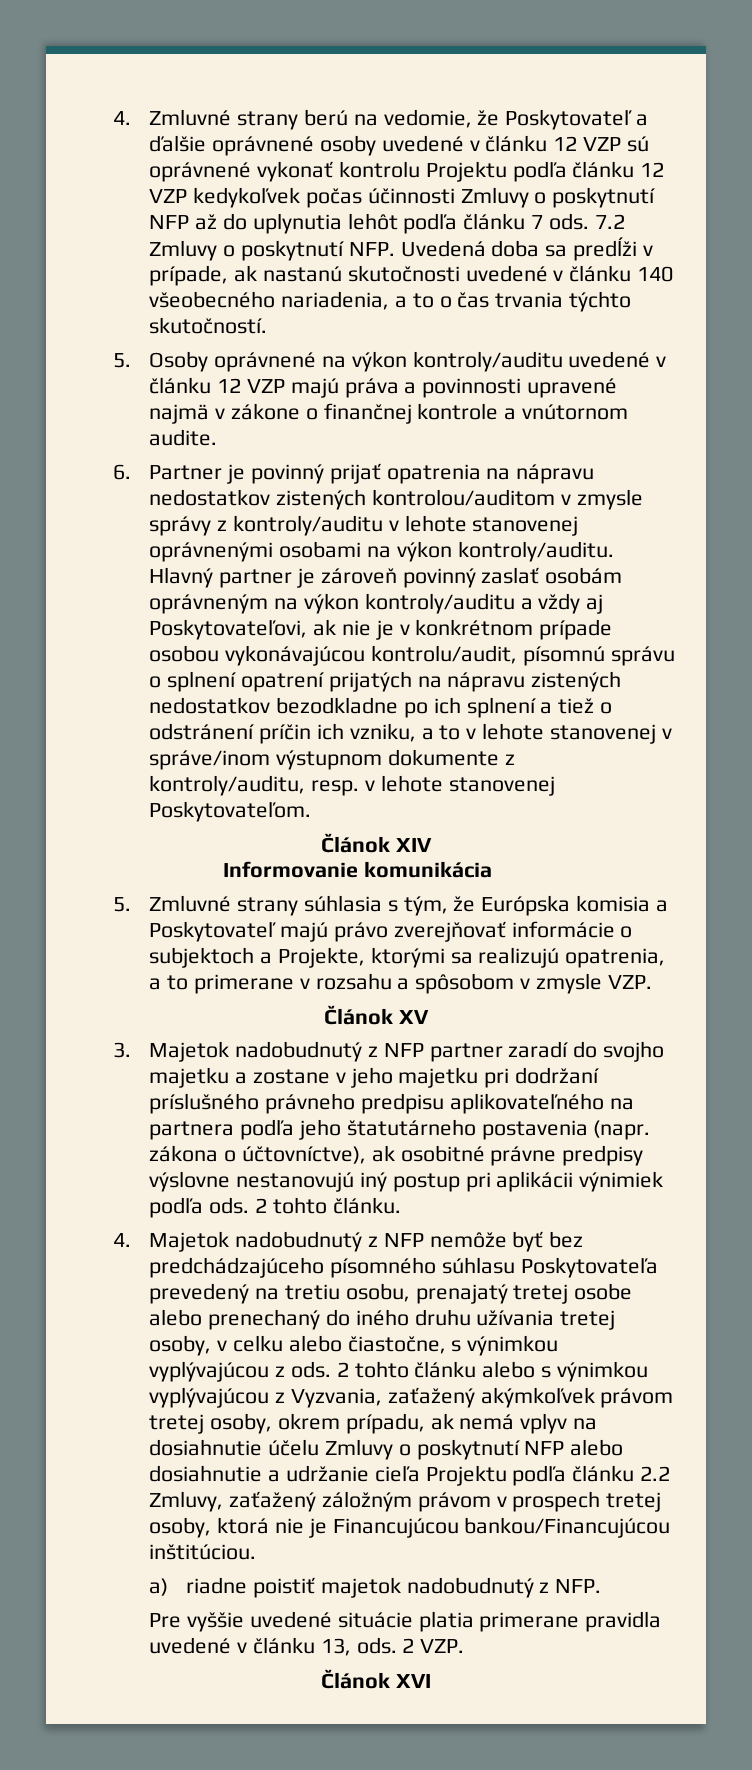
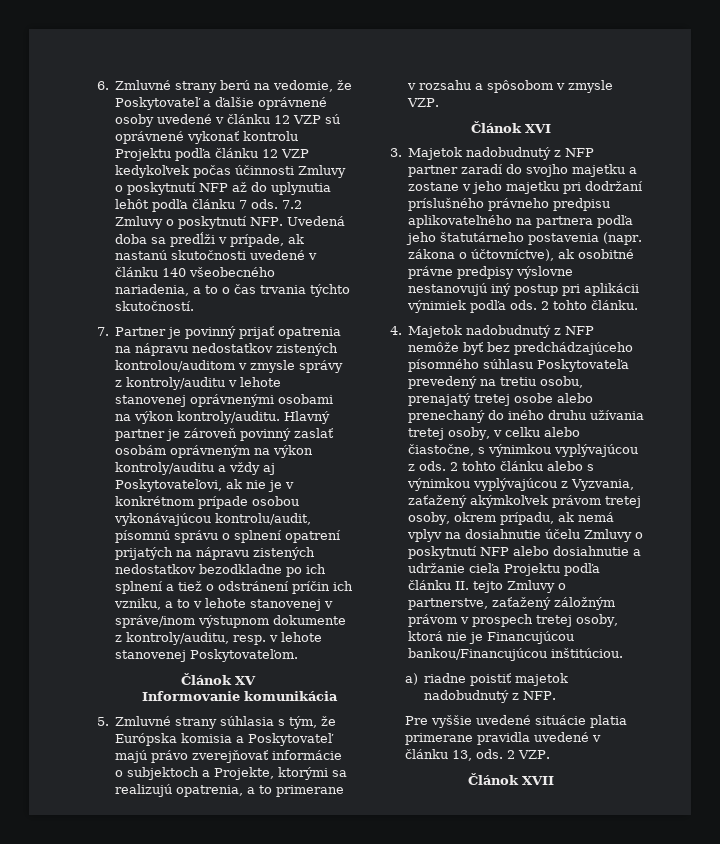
[112,111,131,125] 4. -> [96,81,109,90] 6.
[112,351,667,372] [149,377,618,398] [149,403,629,424] [149,429,218,446] [112,464,131,480] 5. Osoby oprávnené na výkon kontroly/auditu uvedené v článku 12 VZP majú práva a povinnosti upravené najmä v zákone o finančnej kontrole a vnútornom audite. // 6. -> [96,327,109,336] 7.
[395,838,432,852] XIV -> [234,676,256,685] XV
[398,1010,429,1024] XV -> [524,124,551,133] XVI
[640,1466,671,1481] [149,1491,224,1512] 2.2 Zmluvy, -> [455,580,567,593] [408,598,489,610] II. tejto Zmluvy o partnerstve,
[395,1674,431,1688] XVI -> [521,776,554,785] XVII

